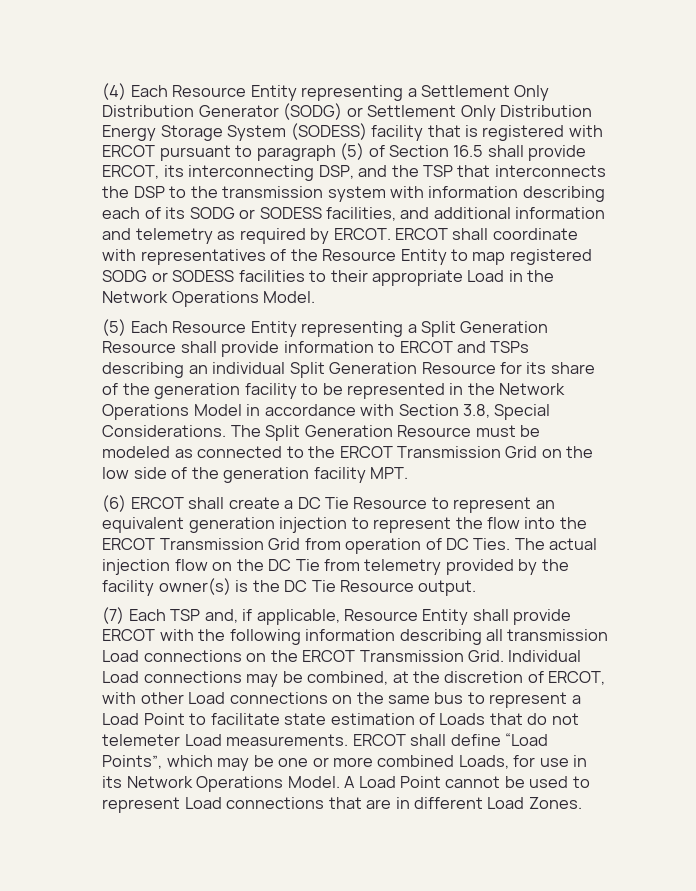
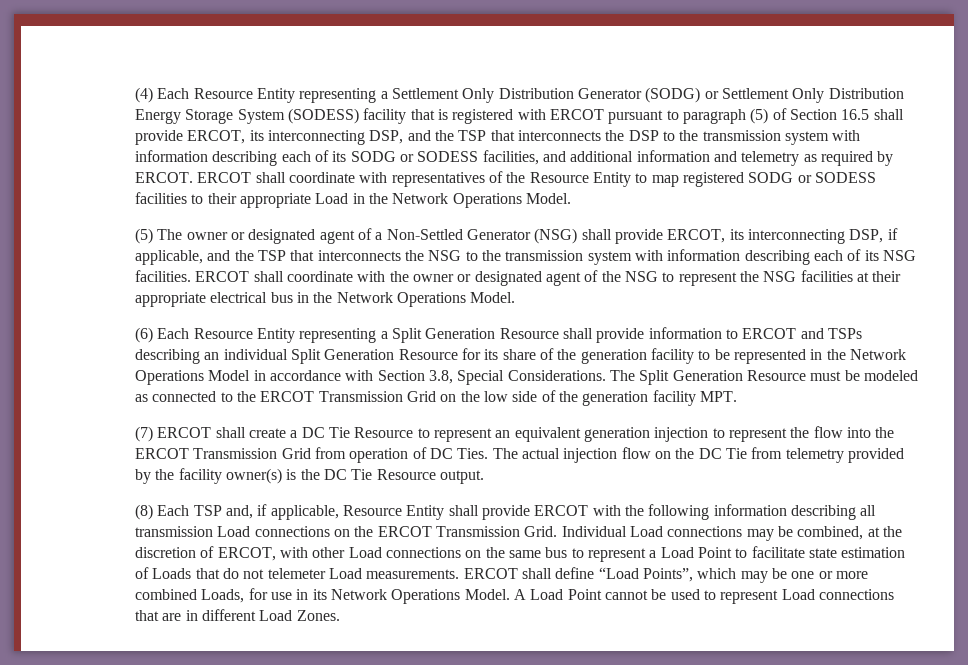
(127, 327) none -> [157,228,898,244] [135,249,916,265] [135,270,902,286] [135,292,516,307] [135,327,154,343] The owner or designated agent of a Non-Settled Generator (NSG) shall provide ERCOT, its interconnecting DSP, if applicable, and the TSP that interconnects the NSG to the transmission system with information describing each of its NSG facilities. ERCOT shall coordinate with the owner or designated agent of the NSG to represent the NSG facilities at their appropriate electrical bus in the Network Operations Model. // (6)
[102,495,127,512] (6) -> [135,426,154,442] (7)
[102,607,125,624] (7) -> [135,504,154,520] (8)

